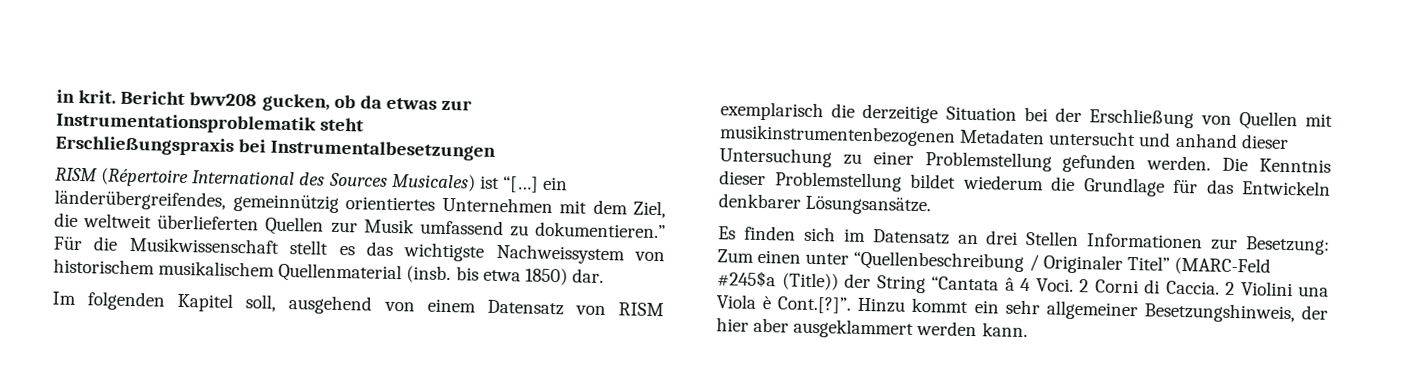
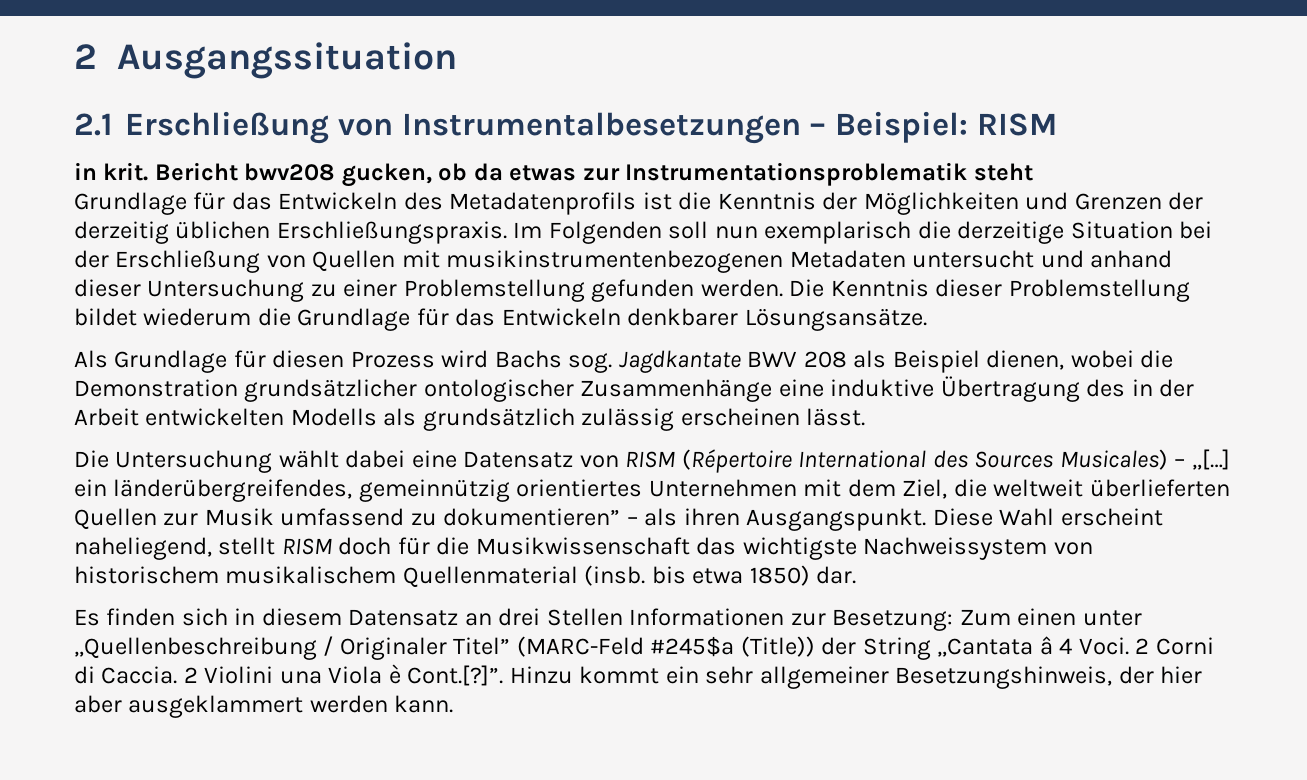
(56, 96) none -> [74,42,458,79] [74,111,1057,144] 2 Ausgangssituation // 2.1 Erschließung von Instrumentalbesetzungen – Beispiel: RISM //
[55,135,497,161] [55,167,569,193] [54,189,666,219] [54,212,666,239] [53,236,665,265] [53,258,604,286] [52,291,665,317] Erschließungspraxis bei Instrumentalbesetzungen // RISM (Répertoire International des Sources Musicales) ist “[…] ein länderübergreifendes, gemeinnützig orientiertes Unternehmen mit dem Ziel, die weltweit überlieferten Quellen zur Musik umfassend zu dokumentieren.” Für die Musikwissenschaft stellt es das wichtigste Nachweissystem von historischem musikalischem Quellenmaterial (insb. bis etwa 1850) dar. // Im folgenden Kapitel soll, ausgehend von einem Datensatz von RISM -> [74,192,1204,215] [74,221,758,244] Grundlage für das Entwickeln des Metadatenprofils ist die Kenntnis der Möglichkeiten und Grenzen der derzeitig üblichen Erschließungspraxis. Im Folgenden soll nun
(932, 205) none -> [74,350,1174,373] [74,376,1195,402] [74,408,866,431] [74,449,1230,473] [74,479,1230,502] [74,508,1163,531] [74,537,1093,560] [74,565,857,588] // Als Grundlage für diesen Prozess wird Bachs sog. Jagdkantate BWV 208 als Beispiel dienen, wobei die Demonstration grundsätzlicher ontologischer Zusammenhänge eine induktive Übertragung des in der Arbeit entwickelten Modells als grundsätzlich zulässig erscheinen lässt. // Die Untersuchung wählt dabei eine Datensatz von RISM (Répertoire International des Sources Musicales) – „[…] ein länderübergreifendes, gemeinnützig orientiertes Unternehmen mit dem Ziel, die weltweit überlieferten Quellen zur Musik umfassend zu dokumentieren” – als ihren Ausgangspunkt. Diese Wahl erscheint naheliegend, stellt RISM doch für die Musikwissenschaft das wichtigste Nachweissystem von historischem musikalischem Quellenmaterial (insb. bis etwa 1850) dar.
[843,228,866,242] im -> [234,608,342,626] in diesem
[853,250,1025,273] “Quellenbeschreibung -> [74,637,317,660] „Quellenbeschreibung
[931,276,999,291] “Cantata -> [937,638,1034,657] „Cantata

